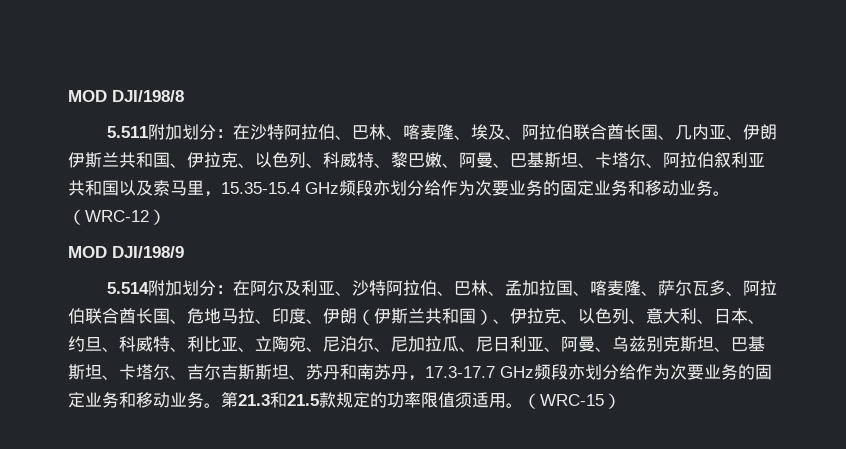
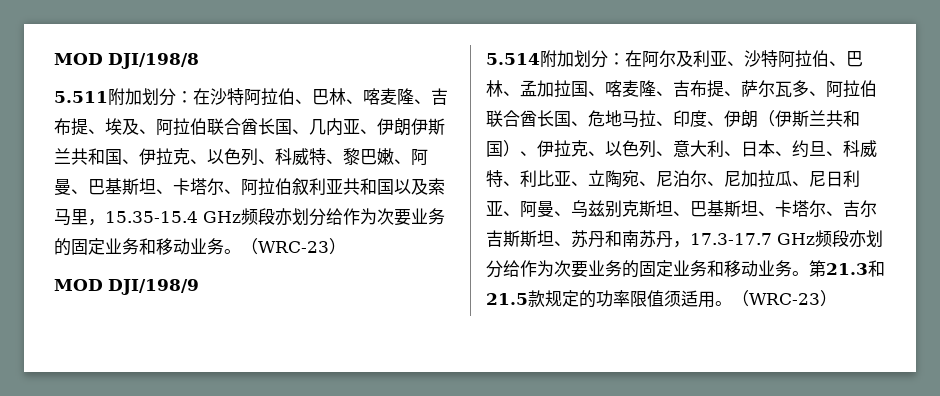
(472, 137) none -> [431,88,448,105] [54,118,105,136] 吉布提、
[85,210,149,222] WRC-12 -> [258,241,329,253] WRC-23
(659, 293) none -> [673,80,741,98] 吉布提、
[540,394,604,406] WRC-15 -> [749,293,820,305] WRC-23

